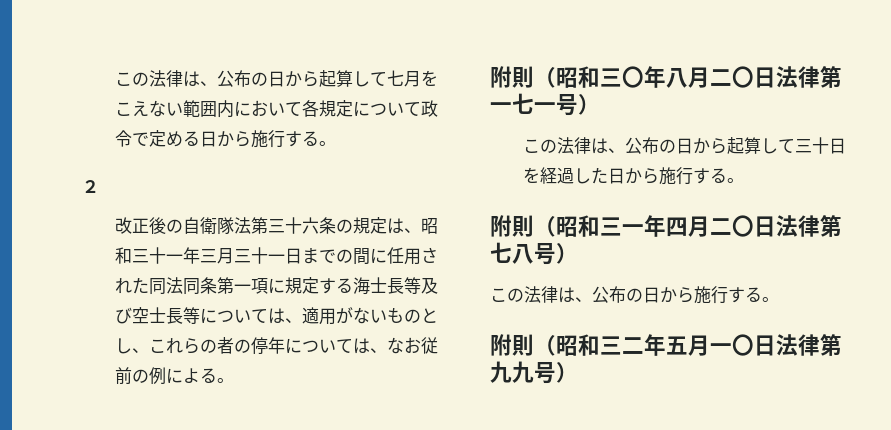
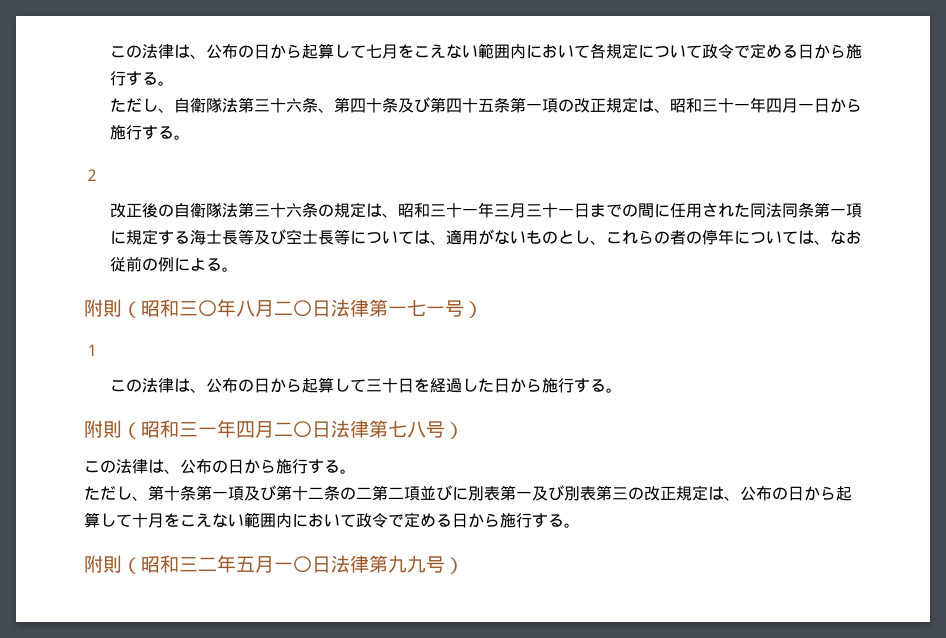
(337, 143) none -> [109,97,862,113] [109,125,190,140] // ただし、自衛隊法第三十六条、第四十条及び第四十五条第一項の改正規定は、昭和三十一年四月一日から施行する。
(600, 104) none -> [84,344,100,356] // １
(779, 299) none -> [84,485,852,501] [84,512,580,528] // ただし、第十条第一項及び第十二条の二第二項並びに別表第一及び別表第三の改正規定は、公布の日から起算して十月をこえない範囲内において政令で定める日から施行する。

